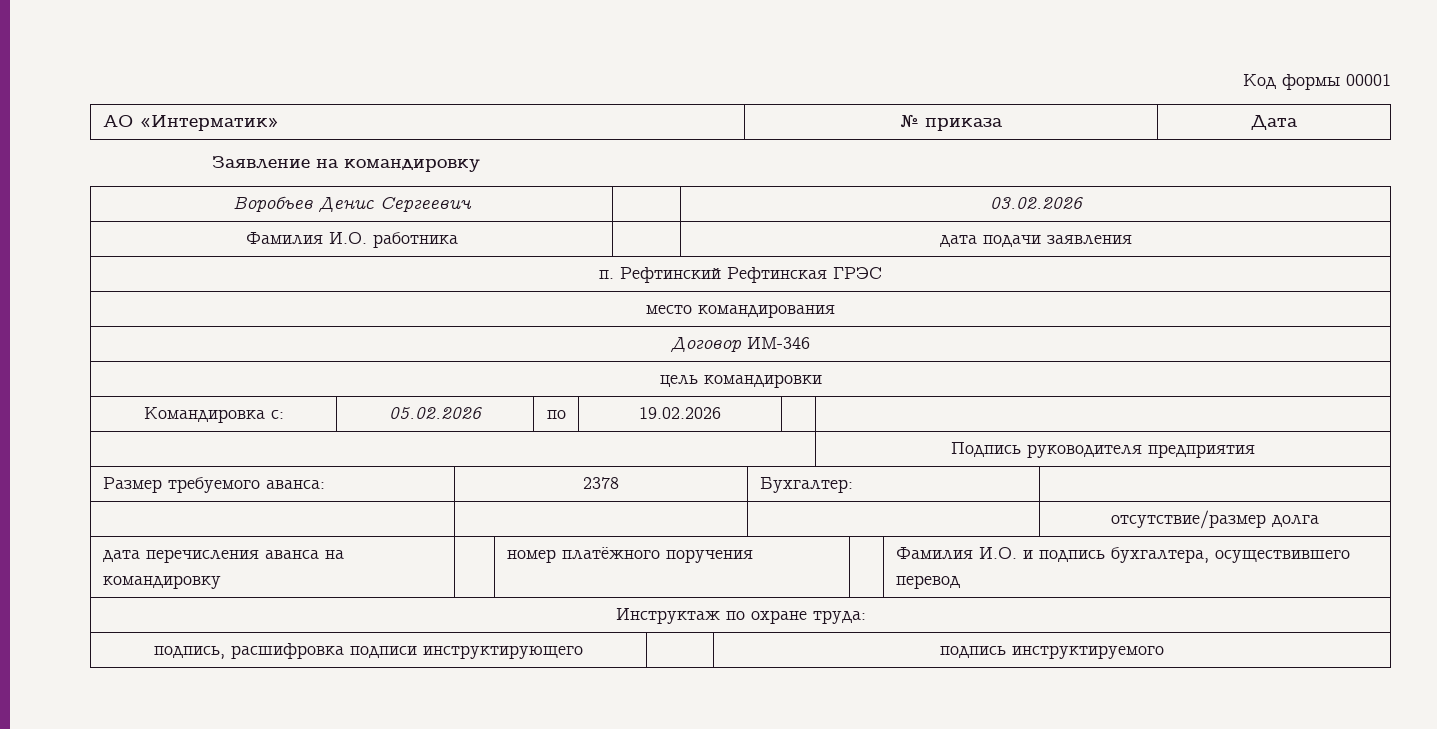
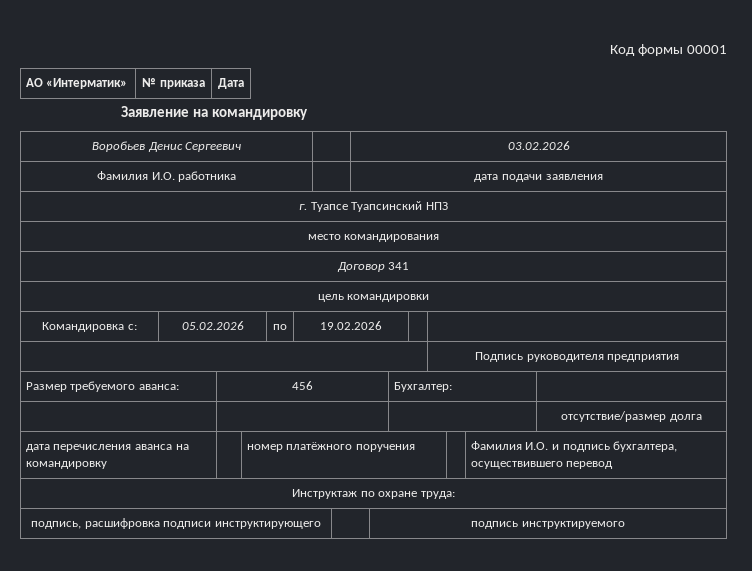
[599,267,882,283] п. Рефтинский Рефтинская ГРЭС -> [299,201,448,212] г. Туапсе Туапсинский НПЗ
[747,337,810,349] ИМ-346 -> [388,262,410,270] 341
[583,477,619,489] 2378 -> [292,381,313,390] 456

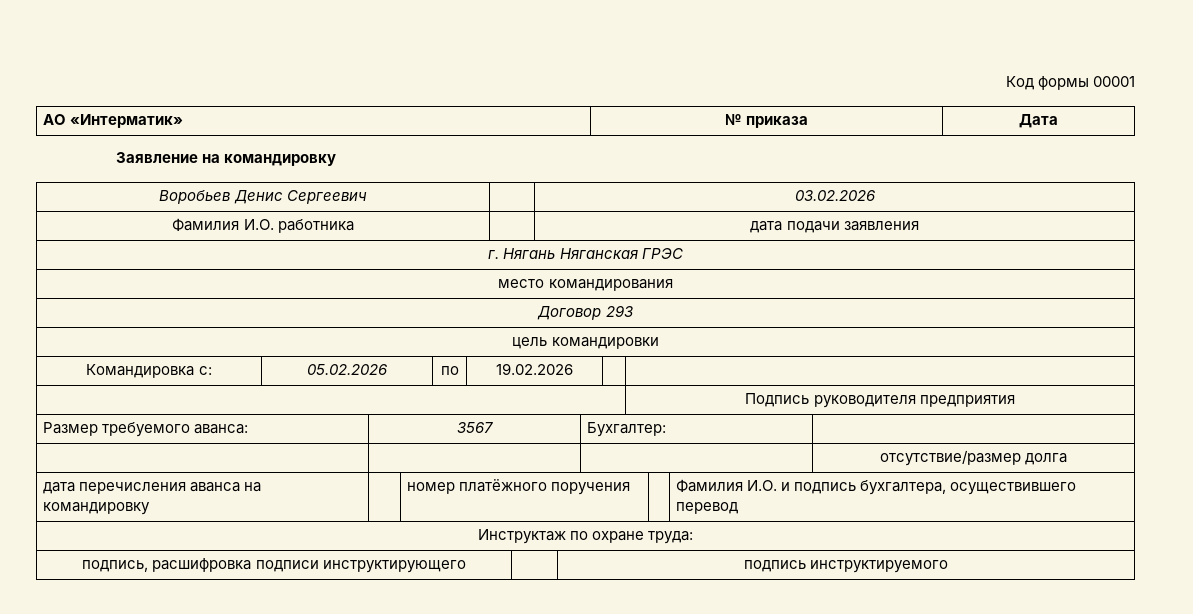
[310,201,448,212] Туапсе Туапсинский НПЗ -> [503,248,683,259] Нягань Няганская ГРЭС
[388,262,410,270] 341 -> [605,305,633,317] 293
[292,381,313,390] 456 -> [456,422,493,433] 3567

